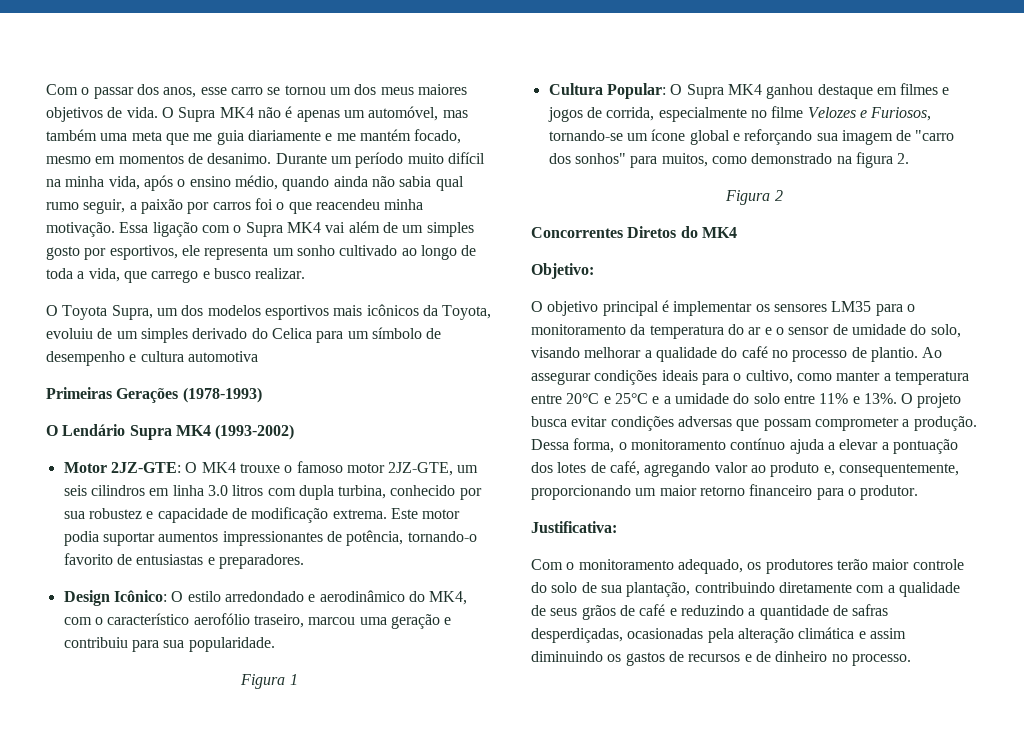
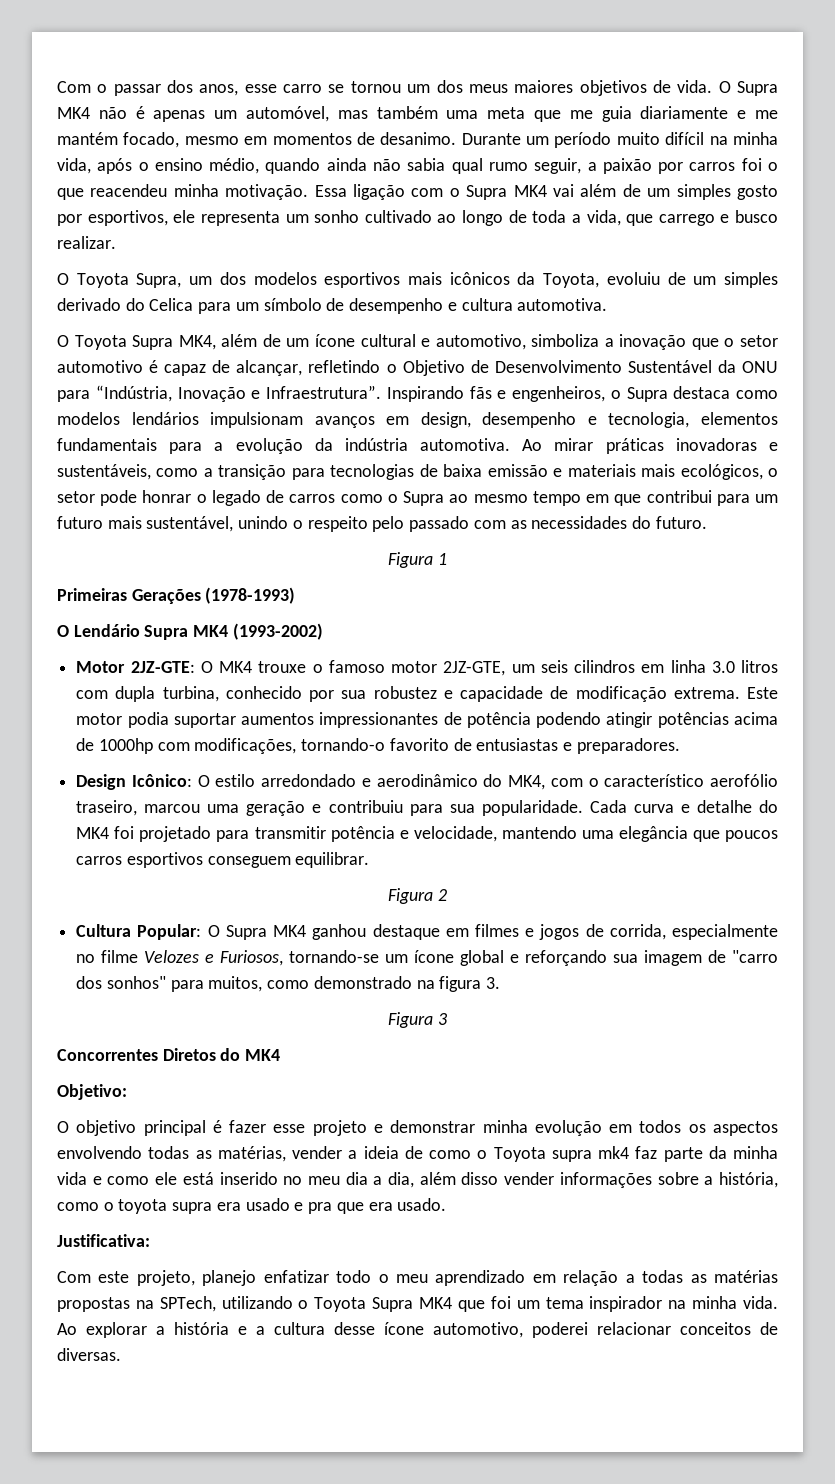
[187,351,258,362] automotiva -> [517,298,608,311] [57,334,778,350] [57,360,779,376] [57,385,778,402] [57,412,778,428] [57,438,778,454] [57,464,778,480] [57,490,779,506] [57,516,707,532] [388,552,447,568] automotiva. // O Toyota Supra MK4, além de um ícone cultural e automotivo, simboliza a inovação que o setor automotivo é capaz de alcançar, refletindo o Objetivo de Desenvolvimento Sustentável da ONU para “Indústria, Inovação e Infraestrutura”. Inspirando fãs e engenheiros, o Supra destaca como modelos lendários impulsionam avanços em design, desempenho e tecnologia, elementos fundamentais para a evolução da indústria automotiva. Ao mirar práticas inovadoras e sustentáveis, como a transição para tecnologias de baixa emissão e materiais mais ecológicos, o setor pode honrar o legado de carros como o Supra ao mesmo tempo em que contribui para um futuro mais sustentável, unindo o respeito pelo passado com as necessidades do futuro. // Figura 1
[346,530,404,546] potência, -> [466,712,778,728] [76,738,297,754] potência podendo atingir potências acima de 1000hp com modificações,
[240,674,298,689] // Figura 1 -> [589,800,778,813] [76,826,778,842] [76,852,370,868] [388,888,447,904] Cada curva e detalhe do MK4 foi projetado para transmitir potência e velocidade, mantendo uma elegância que poucos carros esportivos conseguem equilibrar. // Figura 2
[897,153,910,164] [725,190,783,205] 2. // Figura 2 -> [486,977,501,989] [388,1012,447,1028] 3. // Figura 3
[673,301,915,316] [531,324,961,339] [531,346,943,362] [531,370,969,385] [531,393,962,408] [531,416,977,431] [531,438,958,454] [531,461,959,477] [531,484,919,500] [531,521,617,533] [531,559,964,574] [531,582,960,597] [531,604,889,620] [531,627,906,643] [531,651,911,666] implementar os sensores LM35 para o monitoramento da temperatura do ar e o sensor de umidade do solo, visando melhorar a qualidade do café no processo de plantio. Ao assegurar condições ideais para o cultivo, como manter a temperatura entre 20°C e 25°C e a umidade do solo entre 11% e 13%. O projeto busca evitar condições adversas que possam comprometer a produção. Dessa forma, o monitoramento contínuo ajuda a elevar a pontuação dos lotes de café, agregando valor ao produto e, consequentemente, proporcionando um maior retorno financeiro para o produtor. // Justificativa: // Com o monitoramento adequado, os produtores terão maior controle do solo de sua plantação, contribuindo diretamente com a qualidade de seus grãos de café e reduzindo a quantidade de safras desperdiçadas, ocasionadas pela alteração climática e assim diminuindo os gastos de recursos e de dinheiro no processo. -> [229,1120,779,1136] [57,1146,778,1162] [57,1172,778,1188] [57,1198,447,1214] [57,1234,150,1247] [57,1270,779,1286] [57,1296,779,1312] [57,1322,778,1338] [57,1348,121,1361] fazer esse projeto e demonstrar minha evolução em todos os aspectos envolvendo todas as matérias, vender a ideia de como o Toyota supra mk4 faz parte da minha vida e como ele está inserido no meu dia a dia, além disso vender informações sobre a história, como o toyota supra era usado e pra que era usado. // Justificativa: // Com este projeto, planejo enfatizar todo o meu aprendizado em relação a todas as matérias propostas na SPTech, utilizando o Toyota Supra MK4 que foi um tema inspirador na minha vida. Ao explorar a história e a cultura desse ícone automotivo, poderei relacionar conceitos de diversas.

